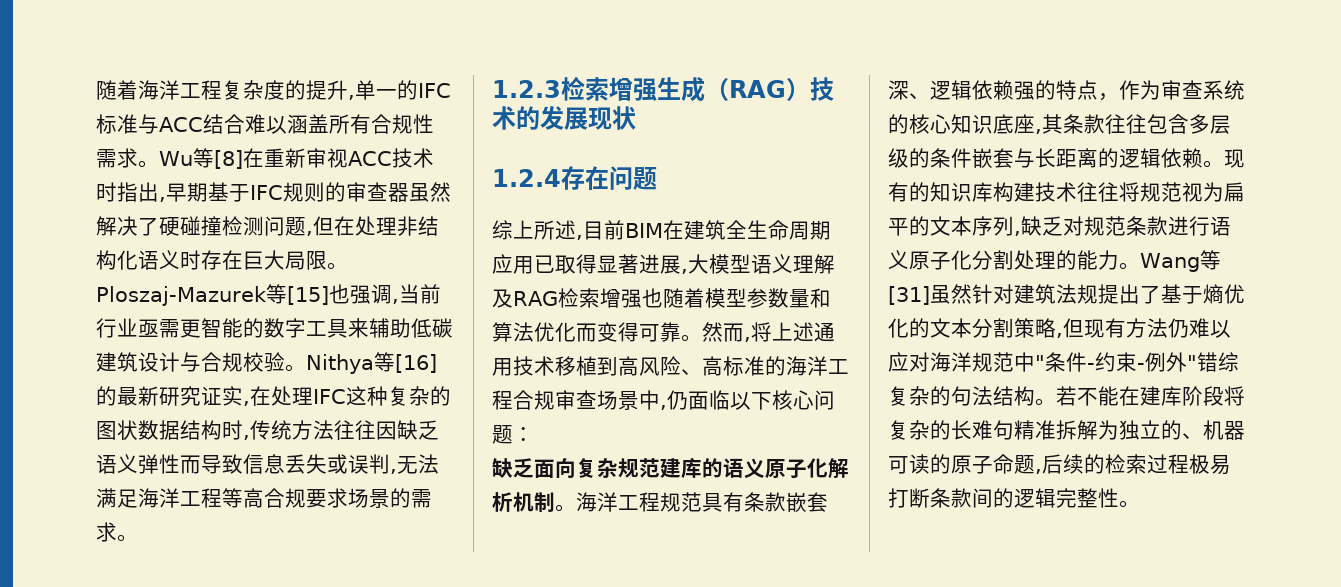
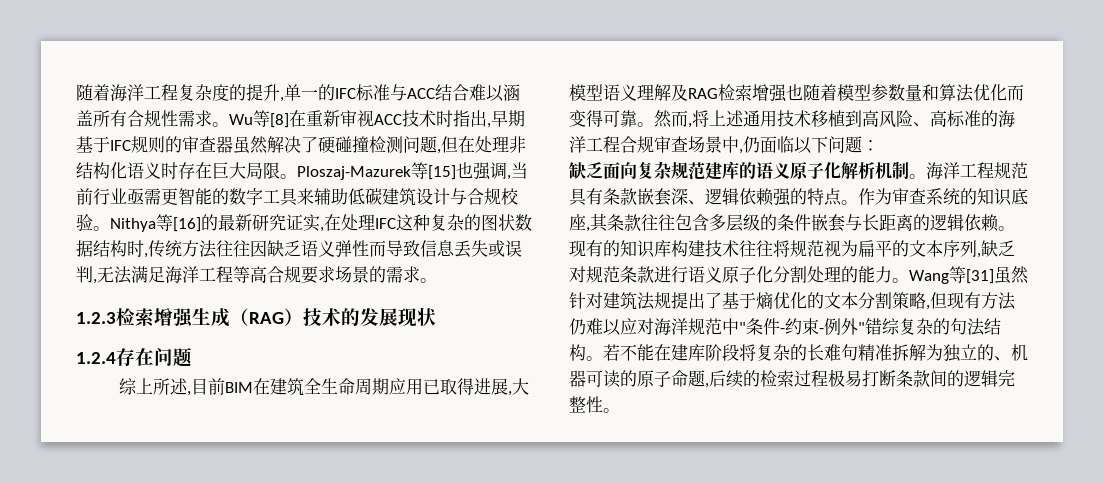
[597,254,639,274] 显著 -> (474, 386) none
[772,390,814,410] 核心 -> (828, 144) none
[1098,93,1119,101] ， -> [841,200,858,205] 。
[909,114,951,134] 核心 -> (977, 196) none

